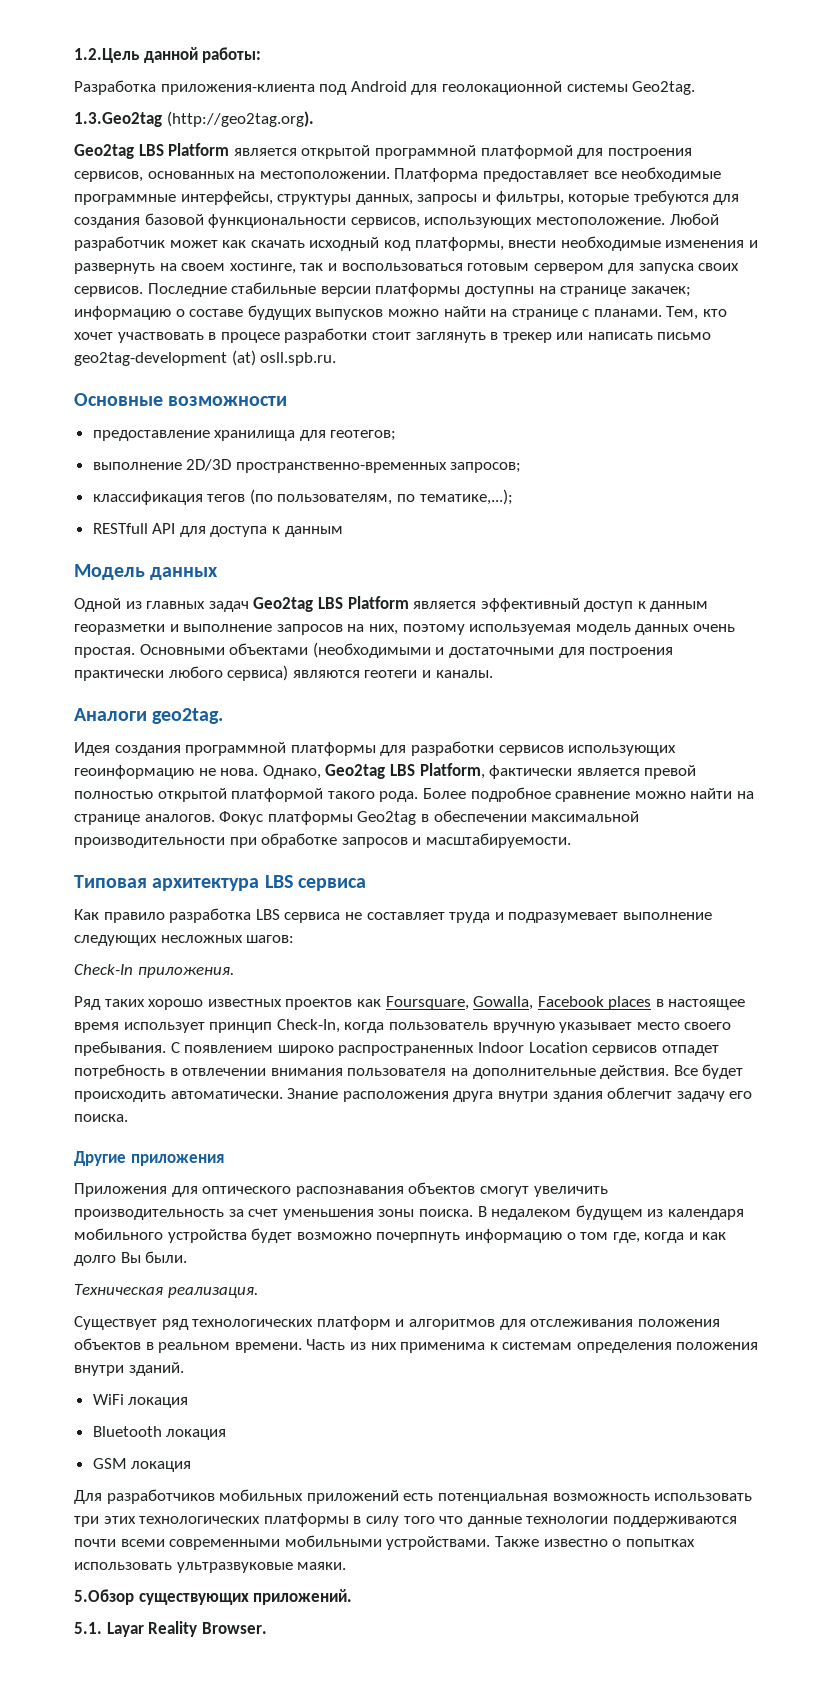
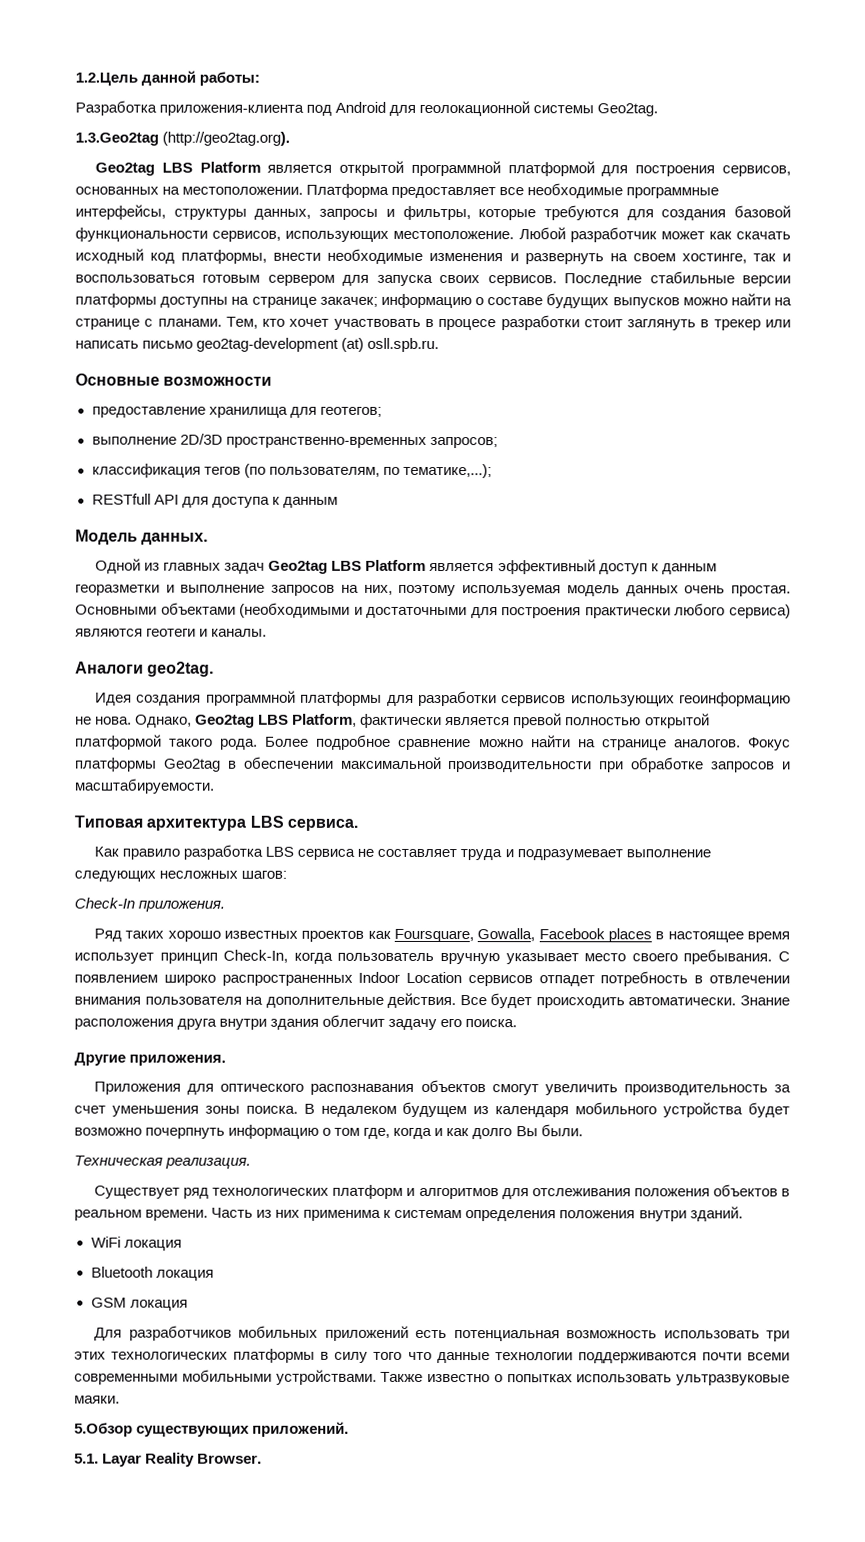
[150,567,219,580] данных -> [141,532,209,545] данных.
[297,878,366,891] сервиса -> [286,818,358,831] сервиса.
[130,1154,224,1166] приложения -> [129,1054,227,1066] приложения.

